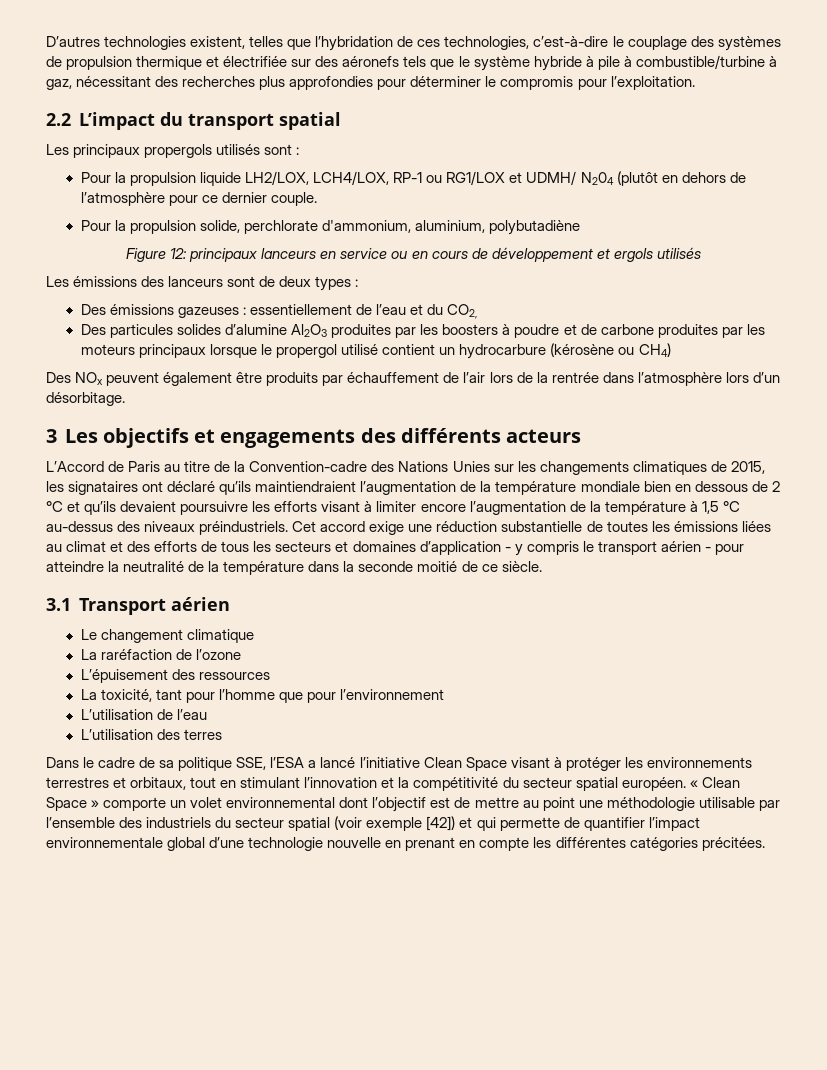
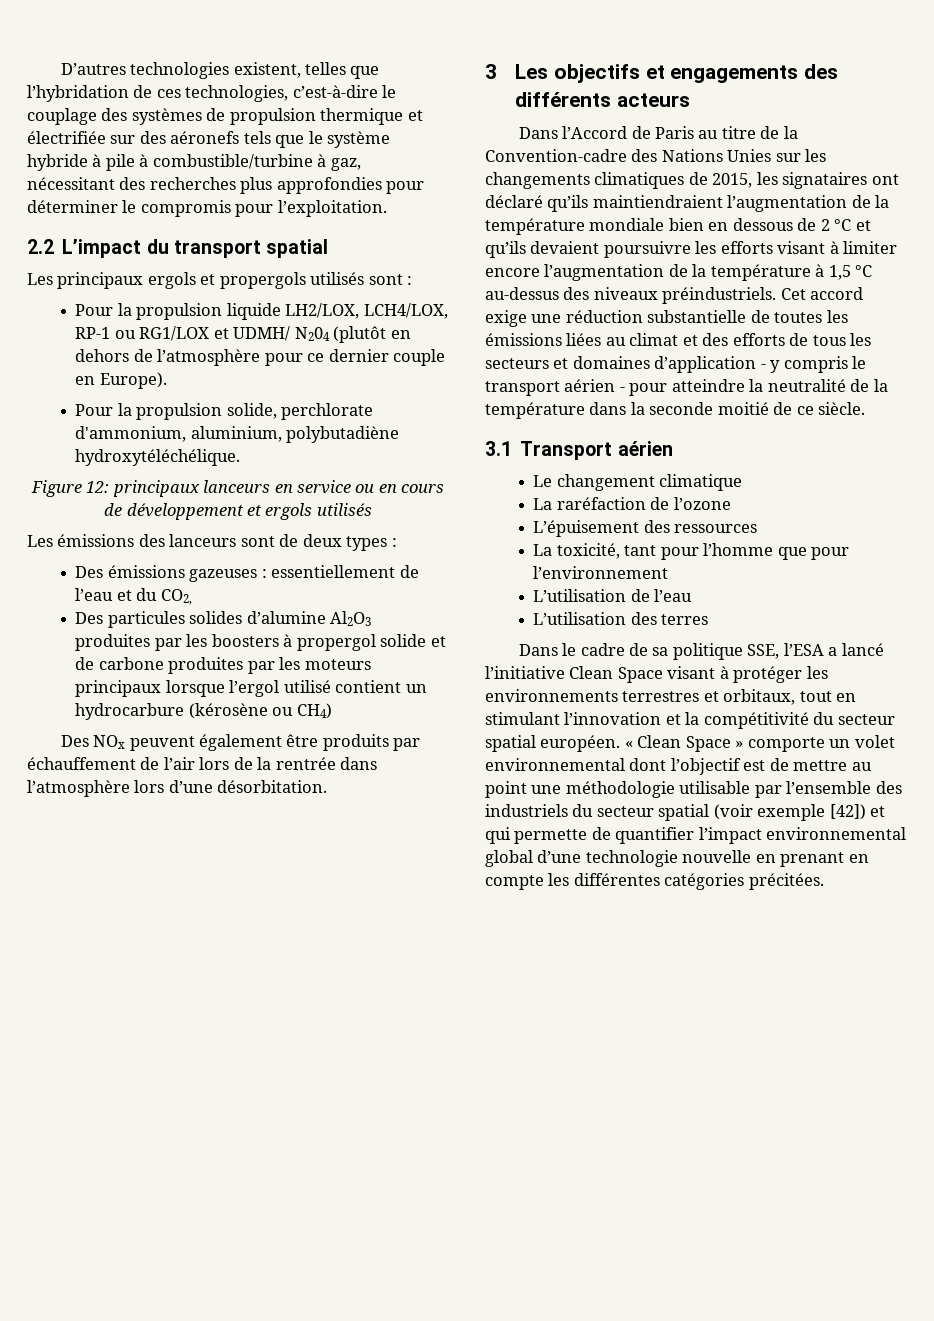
(141, 151) none -> [147,272,216,289] ergols et
[271,192,318,206] couple. -> [393,349,446,366] [75,372,167,389] couple en Europe).
(581, 227) none -> [75,449,241,466] hydroxytéléchélique.
[514,324,560,338] poudre -> [296,634,427,651] propergol solide
[261,344,338,358] le propergol -> [229,680,280,697] l’ergol
[752,372,780,383] [46,392,125,406] d’un désorbitage. -> [168,780,328,793] d’une désorbitation.
[46,461,104,472] L’Accord -> [518,126,628,139] Dans l’Accord
[46,837,163,848] environnementale -> [766,827,907,840] environnemental

